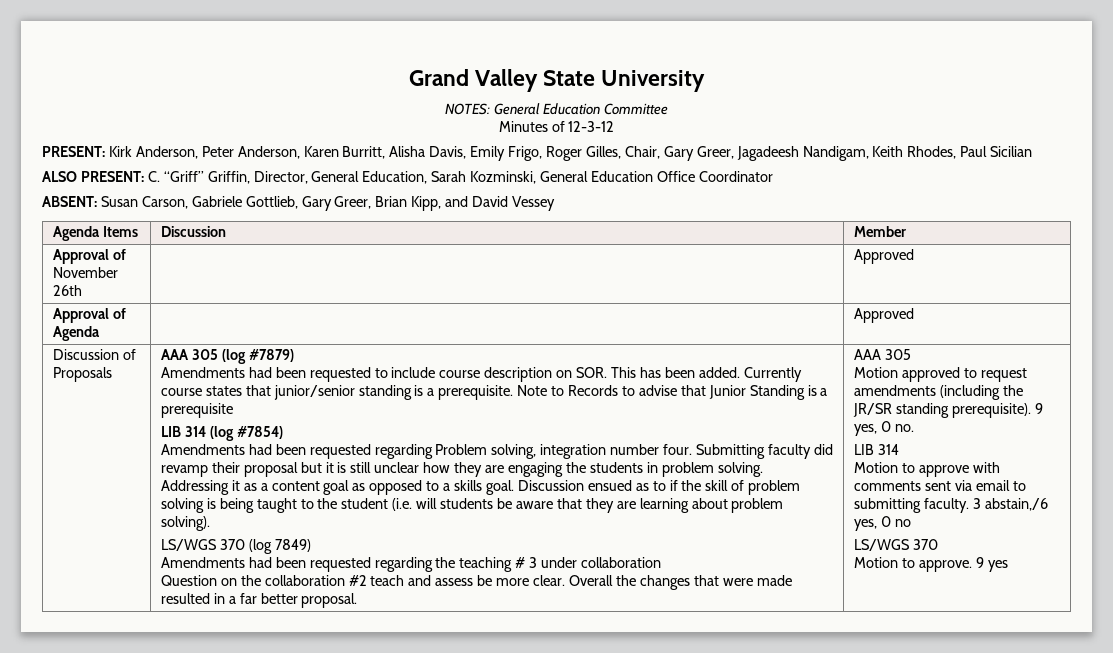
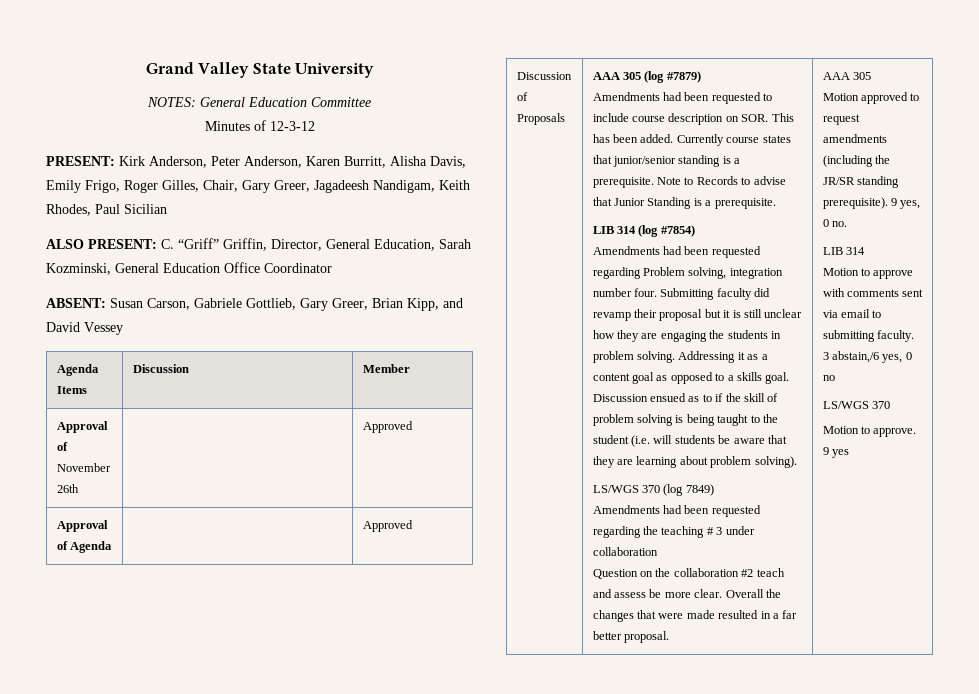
[160,403,233,418] prerequisite -> [714,198,776,209] prerequisite.

